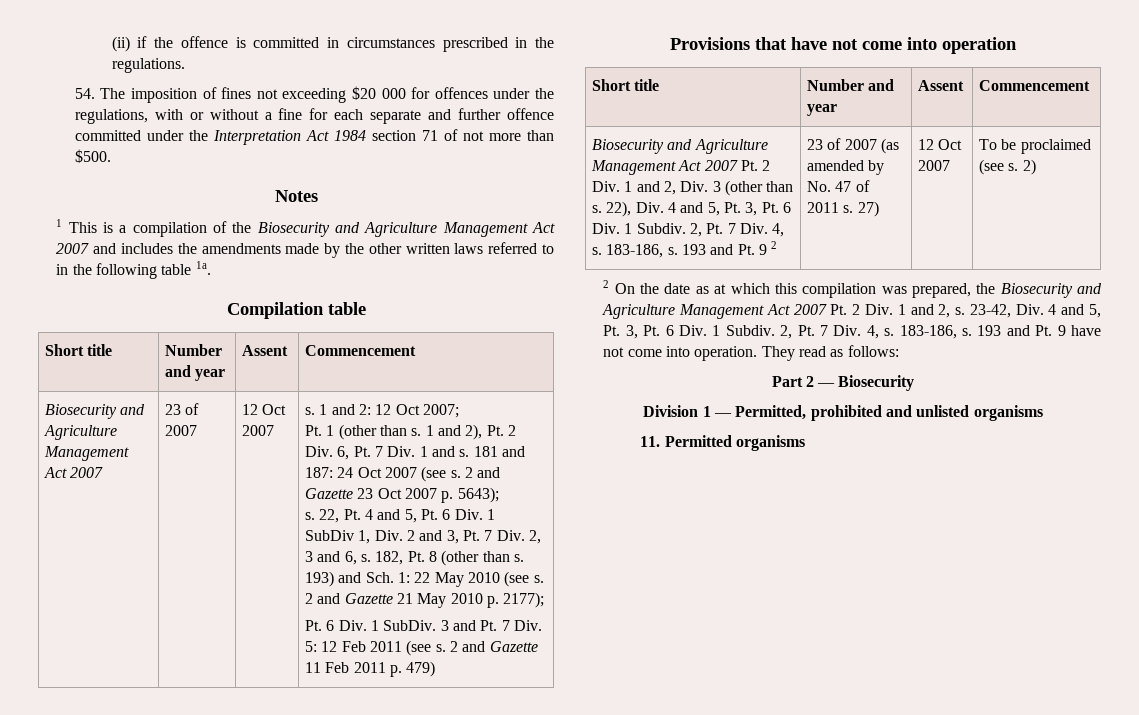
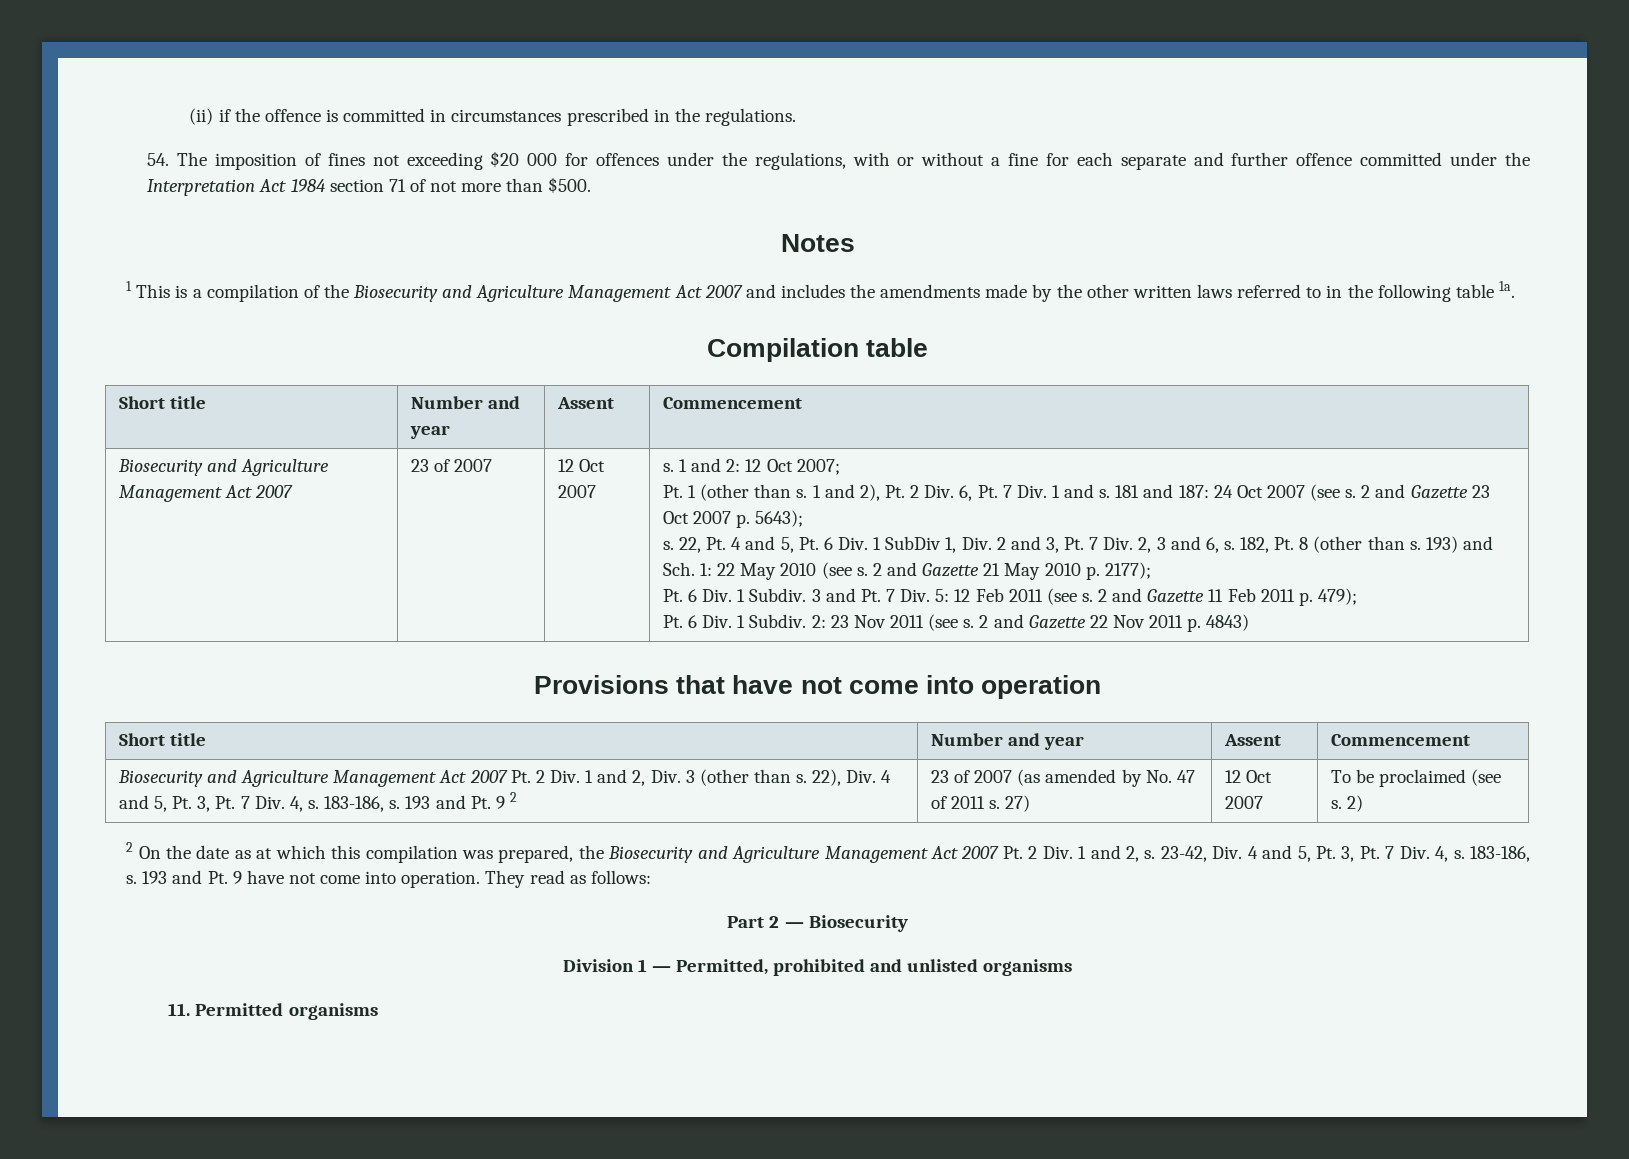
[383,620,437,631] SubDiv. -> [749,588,807,602] Subdiv.
[406,661,436,677] 479) -> [1317,588,1357,605] [662,614,1250,632] 479); // Pt. 6 Div. 1 Subdiv. 2: 23 Nov 2011 (see s. 2 and Gazette 22 Nov 2011 p. 4843)
[782,202,791,213] [592,223,724,237] 6 Div. 1 Subdiv. 2, Pt. -> (236, 802) none
[665,325,815,339] 6 Div. 1 Subdiv. 2, Pt. -> (1380, 852) none

